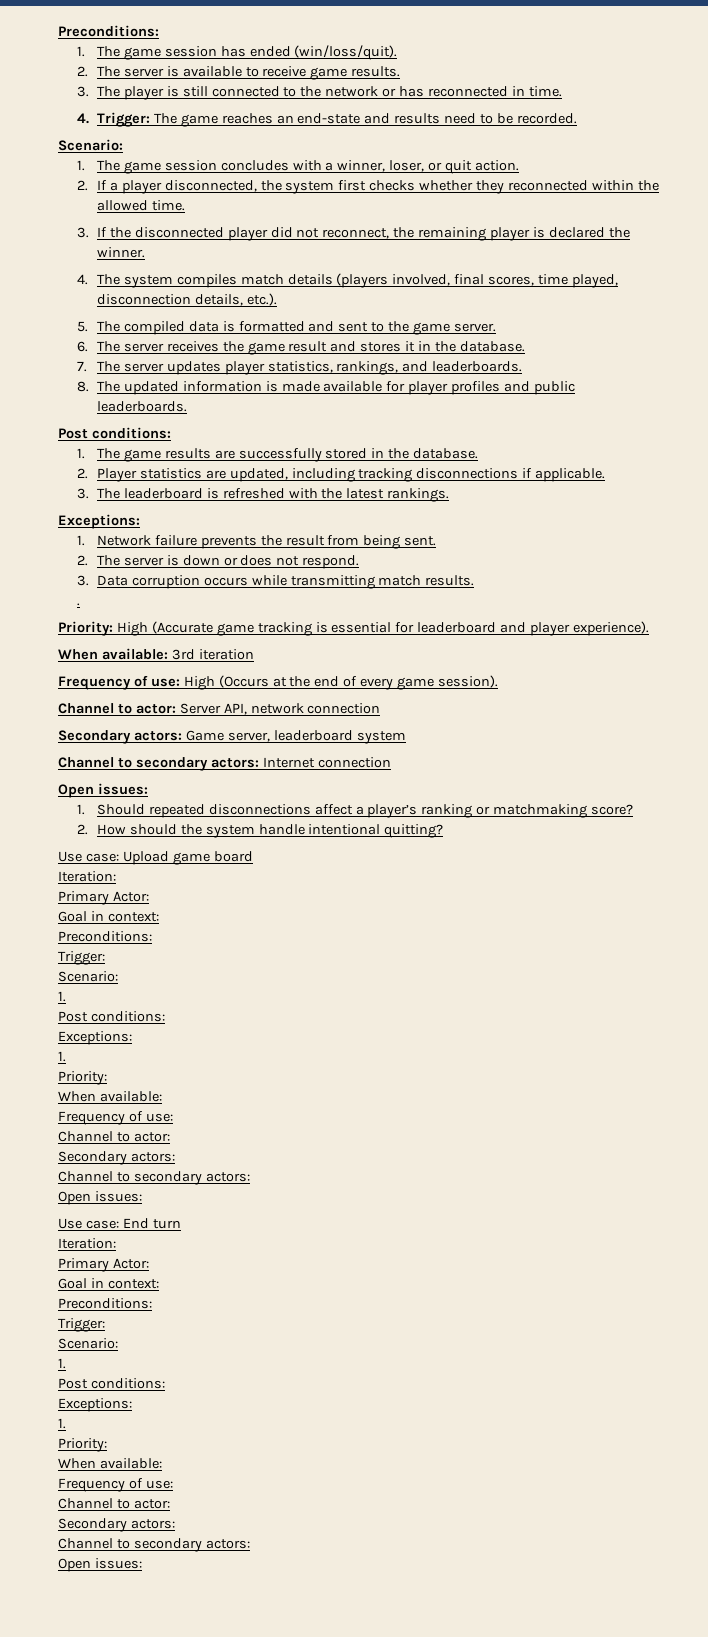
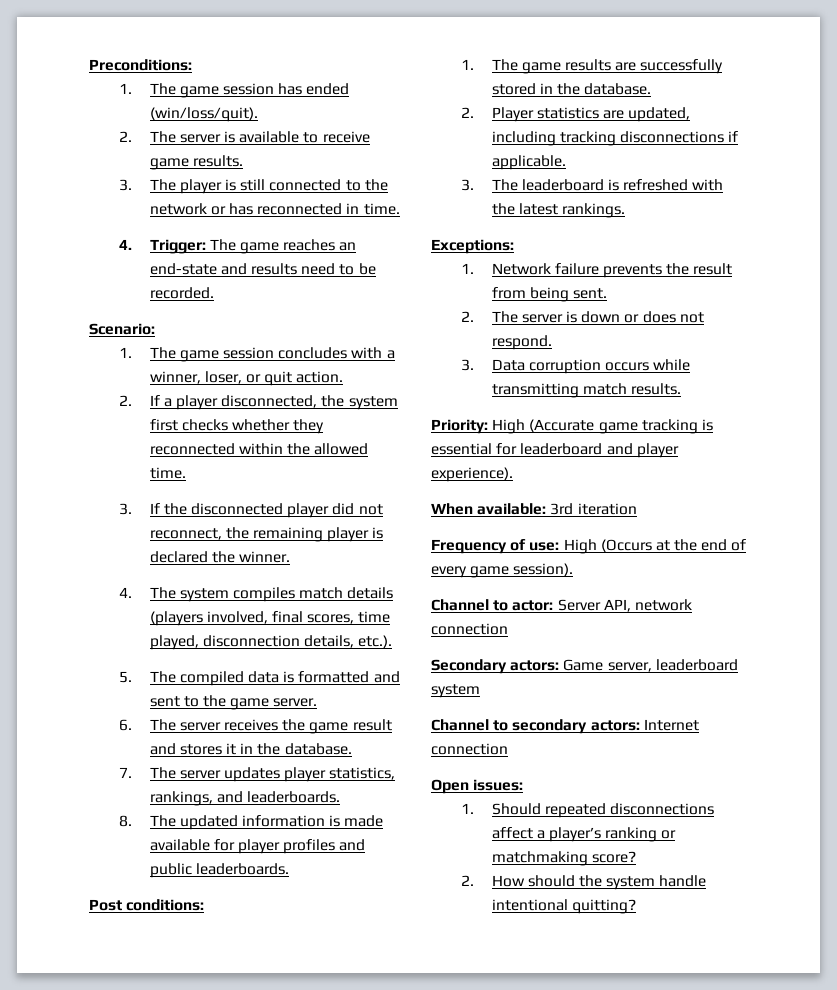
[77,603,81,606] // . -> (682, 389) none
[58,851,253,865] [58,871,116,882] [58,891,149,905] [58,911,159,922] [58,931,152,942] [58,951,105,965] [58,971,118,982] [58,991,66,1002] [58,1011,165,1022] [58,1031,132,1045] [58,1051,66,1062] [58,1071,107,1085] [58,1091,162,1102] [58,1111,173,1125] [58,1131,170,1142] [58,1151,175,1165] [58,1171,250,1185] [58,1191,142,1205] [58,1218,181,1229] [58,1238,116,1249] [58,1258,149,1272] [58,1278,159,1289] [58,1298,152,1309] [58,1318,105,1332] [58,1338,118,1349] [58,1358,66,1369] [58,1378,165,1389] [58,1398,132,1412] [58,1418,66,1429] [58,1438,107,1452] [58,1458,162,1469] [58,1478,173,1492] [58,1498,170,1509] [58,1518,175,1532] [58,1538,250,1552] [58,1558,142,1572] // Use case: Upload game board // Iteration: // Primary Actor: // Goal in context: // Preconditions: // Trigger: // Scenario: // 1. // Post conditions: // Exceptions: // 1. // Priority: // When available: // Frequency of use: // Channel to actor: // Secondary actors: // Channel to secondary actors: // Open issues: // Use case: End turn // Iteration: // Primary Actor: // Goal in context: // Preconditions: // Trigger: // Scenario: // 1. // Post conditions: // Exceptions: // 1. // Priority: // When available: // Frequency of use: // Channel to actor: // Secondary actors: // Channel to secondary actors: // Open issues: -> (636, 906) none

